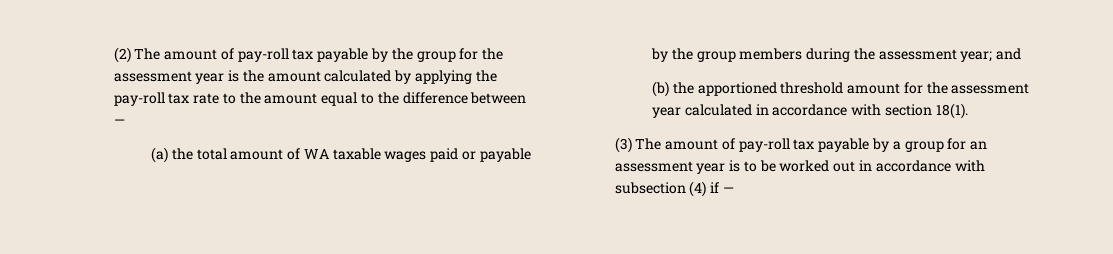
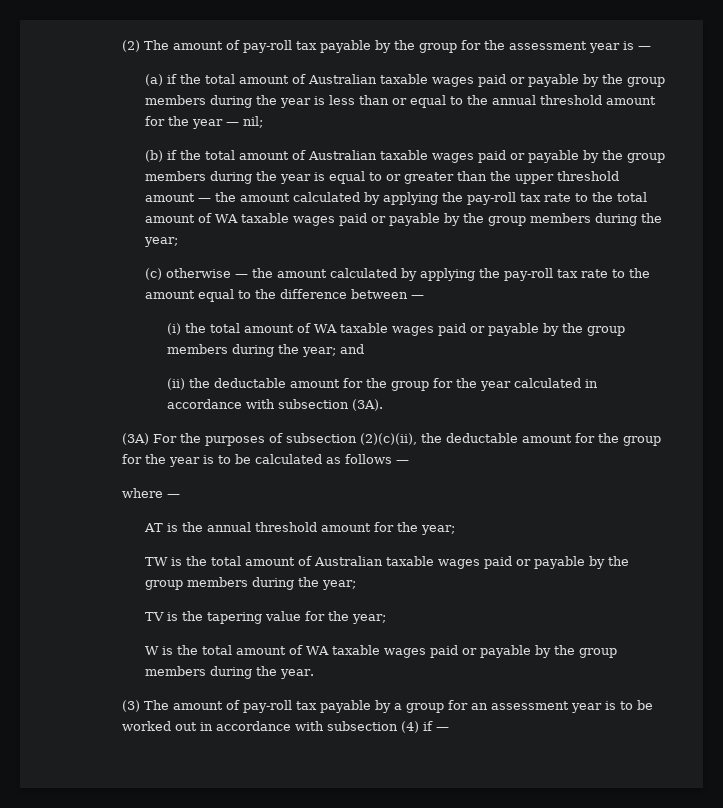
(240, 76) none -> [638,46,652,50] [144,74,665,87] [144,95,656,108] [144,116,263,129] [144,150,665,163] [144,171,619,184] [144,192,647,205] [144,213,662,226] [143,237,178,247] [144,268,248,280] — // (a) if the total amount of Australian taxable wages paid or payable by the group members during the year is less than or equal to the annual threshold amount for the year — nil; // (b) if the total amount of Australian taxable wages paid or payable by the group members during the year is equal to or greater than the upper threshold amount — the amount calculated by applying the pay-roll tax rate to the total amount of WA taxable wages paid or payable by the group members during the year; // (c) otherwise —
[150,147,168,163] (a) -> [167,323,182,335] (i)
[878,49,957,60] assessment -> (300, 349) none
[651,81,1030,97] (b) the apportioned threshold amount for the assessment -> [167,378,478,391] (ii) the deductable amount for the group for the
[884,103,968,119] section 18(1). -> [278,399,384,411] [122,433,662,446] [122,454,410,467] [122,488,181,498] [143,522,455,535] [144,556,629,569] [144,577,356,590] [144,611,386,624] [144,645,617,658] [144,666,314,679] subsection (3A). // (3A) For the purposes of subsection (2)(c)(ii), the deductable amount for the group for the year is to be calculated as follows — // where — // AT is the annual threshold amount for the year; // TW is the total amount of Australian taxable wages paid or payable by the group members during the year; // TV is the tapering value for the year; // W is the total amount of WA taxable wages paid or payable by the group members during the year.

